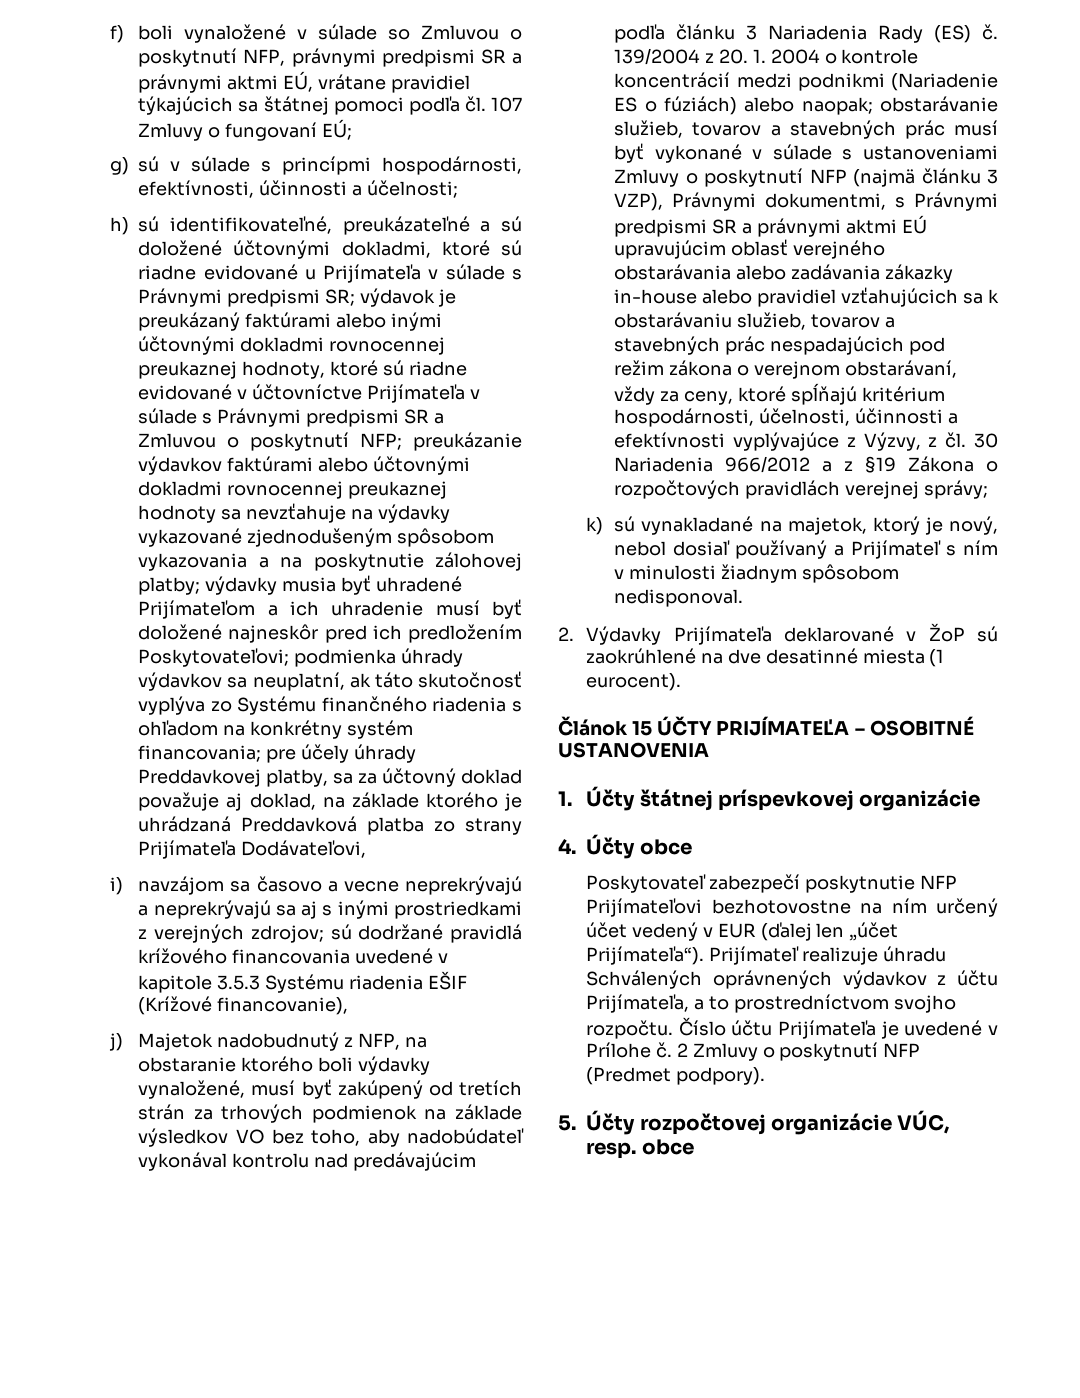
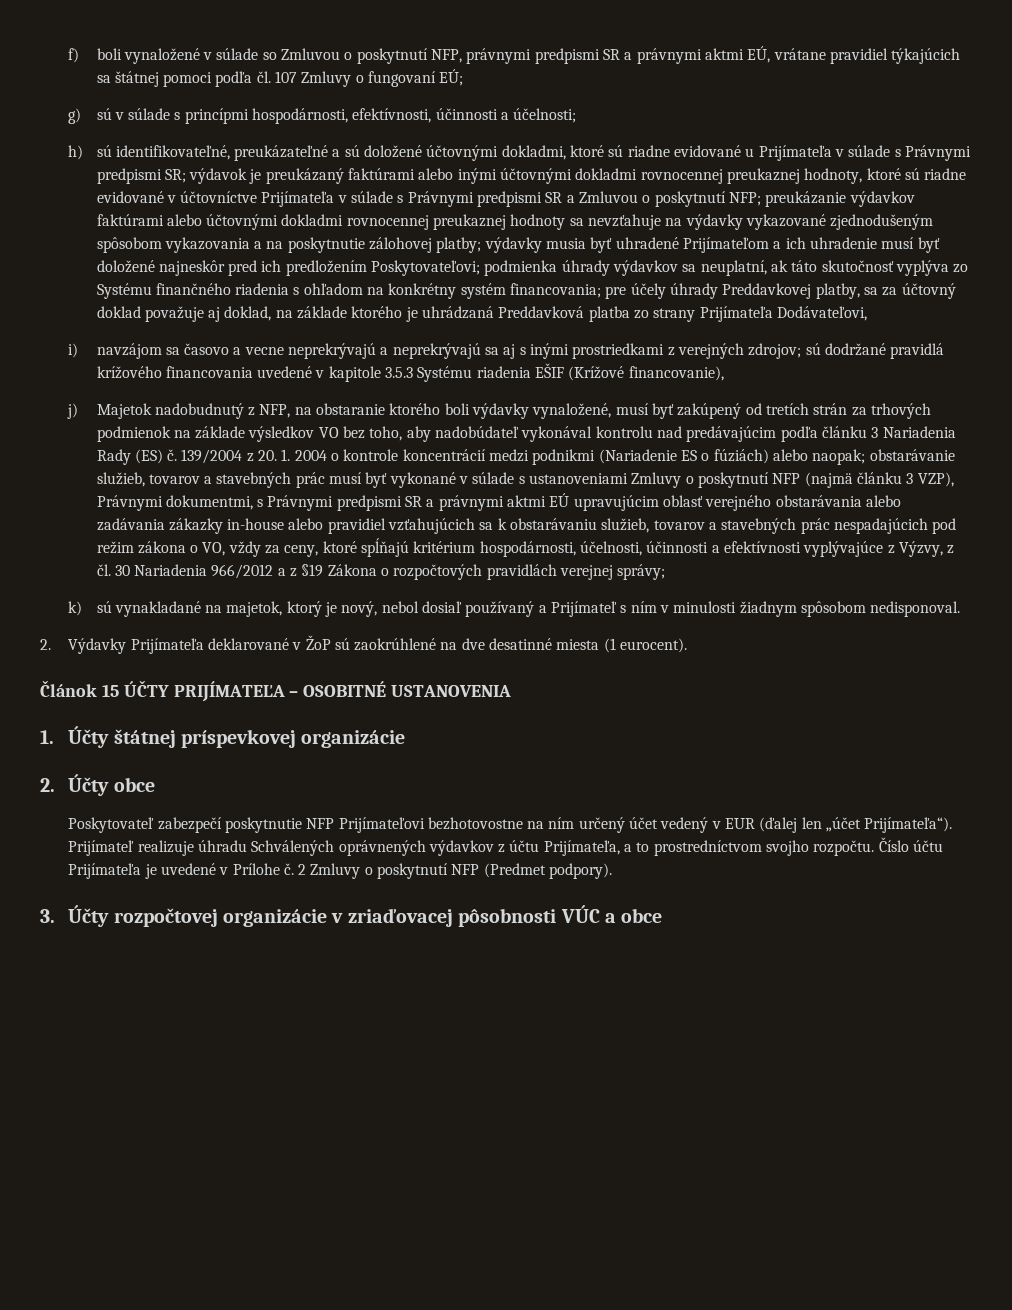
[753,360,957,379] verejnom obstarávaní, -> [202,542,226,556] VO,
[558,838,576,854] 4. -> [40,778,55,792] 2.
[558,1115,576,1131] 5. -> [40,909,55,923] 3.
[897,1110,950,1134] [586,1142,637,1159] VÚC, resp. -> [331,905,617,927] v zriaďovacej pôsobnosti VÚC a

